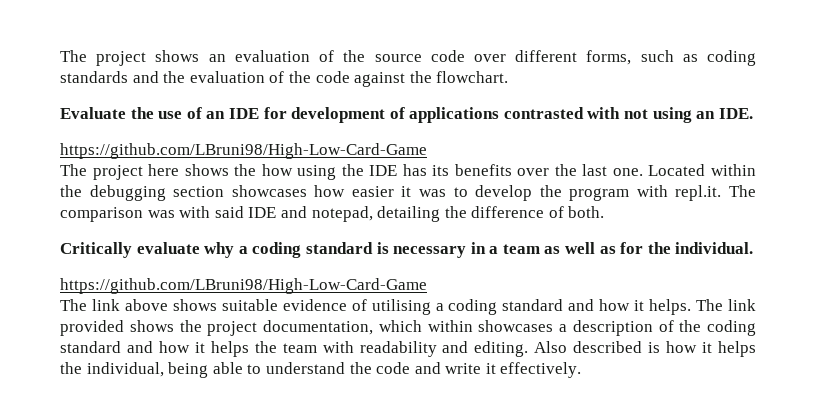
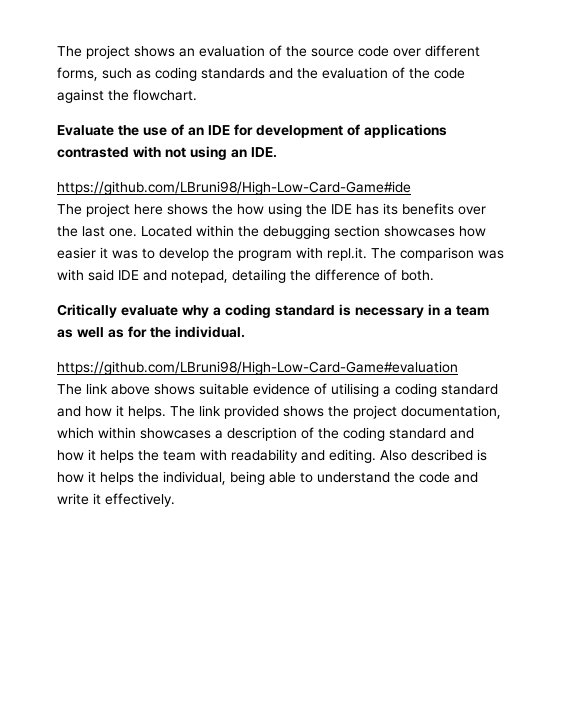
[60,143,427,159] https://github.com/LBruni98/High-Low-Card-Game -> [57,181,411,195] https://github.com/LBruni98/High-Low-Card-Game#ide
[60,278,427,294] https://github.com/LBruni98/High-Low-Card-Game -> [57,361,458,375] https://github.com/LBruni98/High-Low-Card-Game#evaluation

